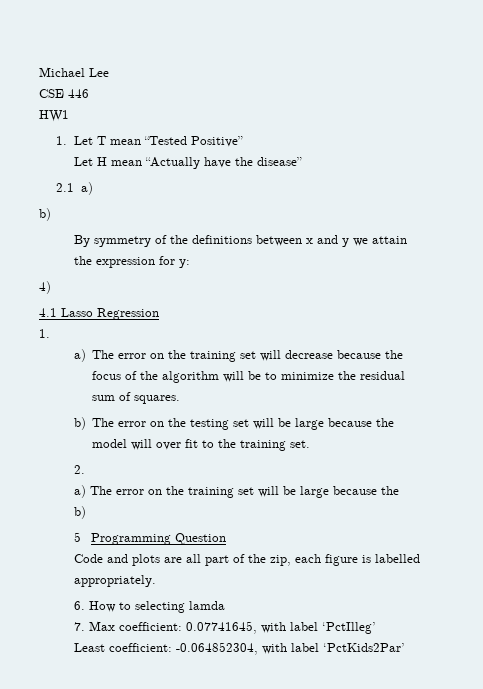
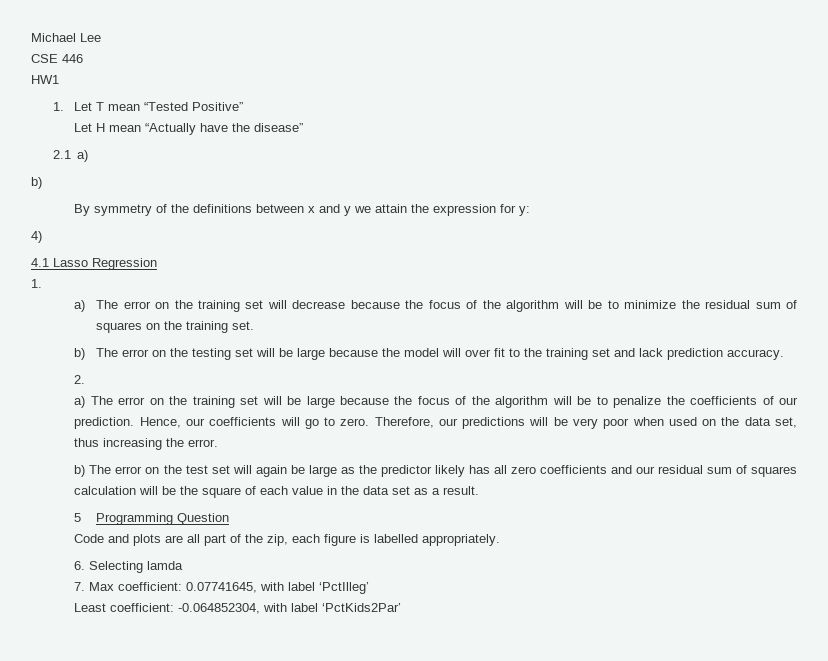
[134,395,181,404] squares. -> [96,321,255,333] squares on the training set.
[290,440,311,448] set. -> [592,348,785,360] set and lack prediction accuracy.
[73,506,86,519] // b) -> [417,396,799,408] [74,417,797,429] [74,438,219,450] [74,465,798,477] [74,486,480,498] focus of the algorithm will be to penalize the coefficients of our prediction. Hence, our coefficients will go to zero. Therefore, our predictions will be very poor when used on the data set, thus increasing the error. // b) The error on the test set will again be large as the predictor likely has all zero coefficients and our residual sum of squares calculation will be the square of each value in the data set as a result.
[88,601,185,613] How to selecting -> [89,561,144,573] Selecting

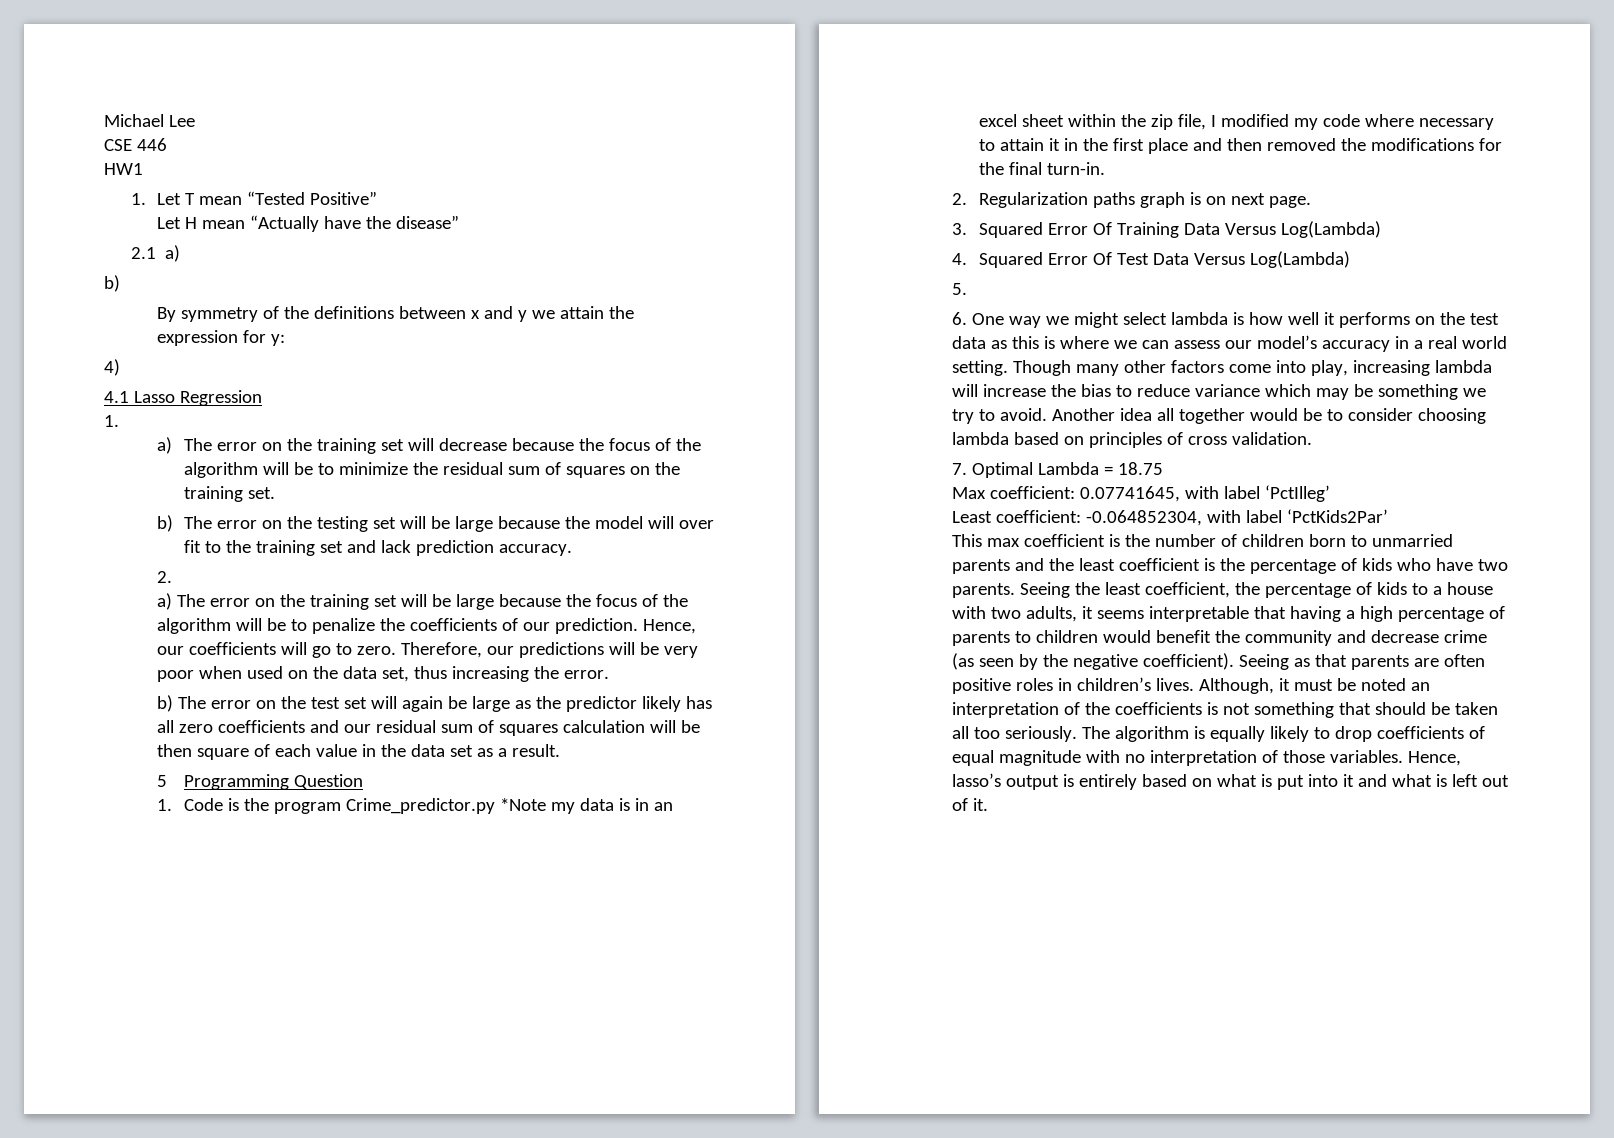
[180,486,199,495] the -> [157,744,193,757] then
[74,534,501,546] [74,561,184,573] [74,582,86,591] Code and plots are all part of the zip, each figure is labelled appropriately. // 6. Selecting lamda // 7. -> [157,798,673,814] [978,114,1494,130] [978,138,1502,154] [978,162,1105,175] [952,192,1311,208] [952,221,1381,238] [952,251,1350,268] [952,283,968,295] [952,312,1500,328] [952,335,1508,352] [952,360,1493,376] [952,384,1487,400] [952,408,1487,424] [952,432,1313,448] [952,462,1164,478] 1. Code is the program Crime_predictor.py *Note my data is in an excel sheet within the zip file, I modified my code where necessary to attain it in the first place and then removed the modifications for the final turn-in. // 2. Regularization paths graph is on next page. // 3. Squared Error Of Training Data Versus Log(Lambda) // 4. Squared Error Of Test Data Versus Log(Lambda) // 5. // 6. One way we might select lambda is how well it performs on the test data as this is where we can assess our model’s accuracy in a real world setting. Though many other factors come into play, increasing lambda will increase the bias to reduce variance which may be something we try to avoid. Another idea all together would be to consider choosing lambda based on principles of cross validation. // 7. Optimal Lambda = 18.75 //
(402, 607) none -> [952,534,1454,547] [952,558,1509,574] [952,582,1494,598] [952,606,1506,622] [952,630,1488,646] [952,653,1486,670] [952,677,1431,694] [952,702,1499,718] [952,726,1486,742] [952,750,1462,766] [952,773,1510,790] [952,798,989,811] // This max coefficient is the number of children born to unmarried parents and the least coefficient is the percentage of kids who have two parents. Seeing the least coefficient, the percentage of kids to a house with two adults, it seems interpretable that having a high percentage of parents to children would benefit the community and decrease crime (as seen by the negative coefficient). Seeing as that parents are often positive roles in children’s lives. Although, it must be noted an interpretation of the coefficients is not something that should be taken all too seriously. The algorithm is equally likely to drop coefficients of equal magnitude with no interpretation of those variables. Hence, lasso’s output is entirely based on what is put into it and what is left out of it.

